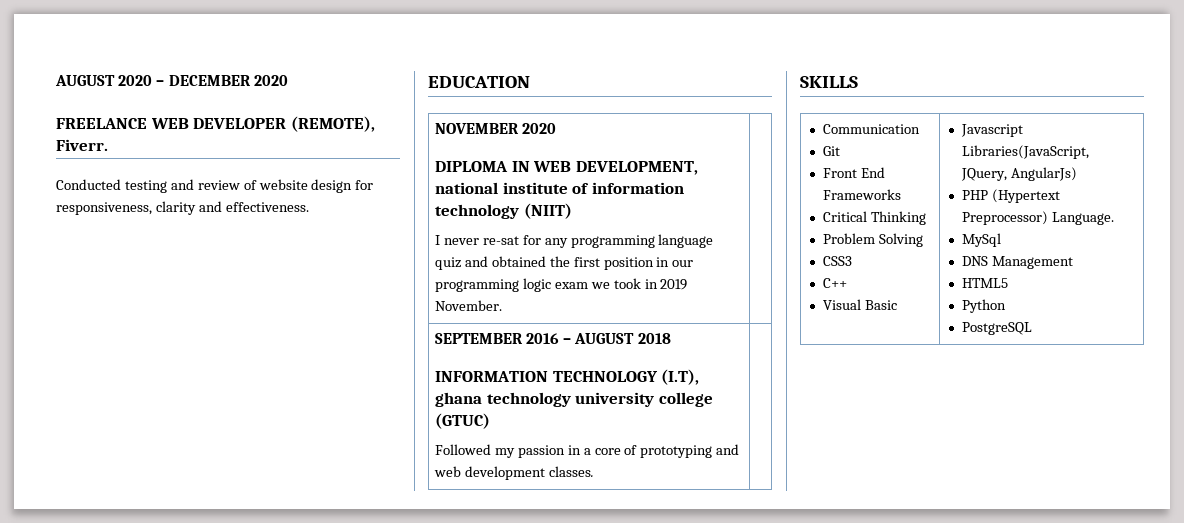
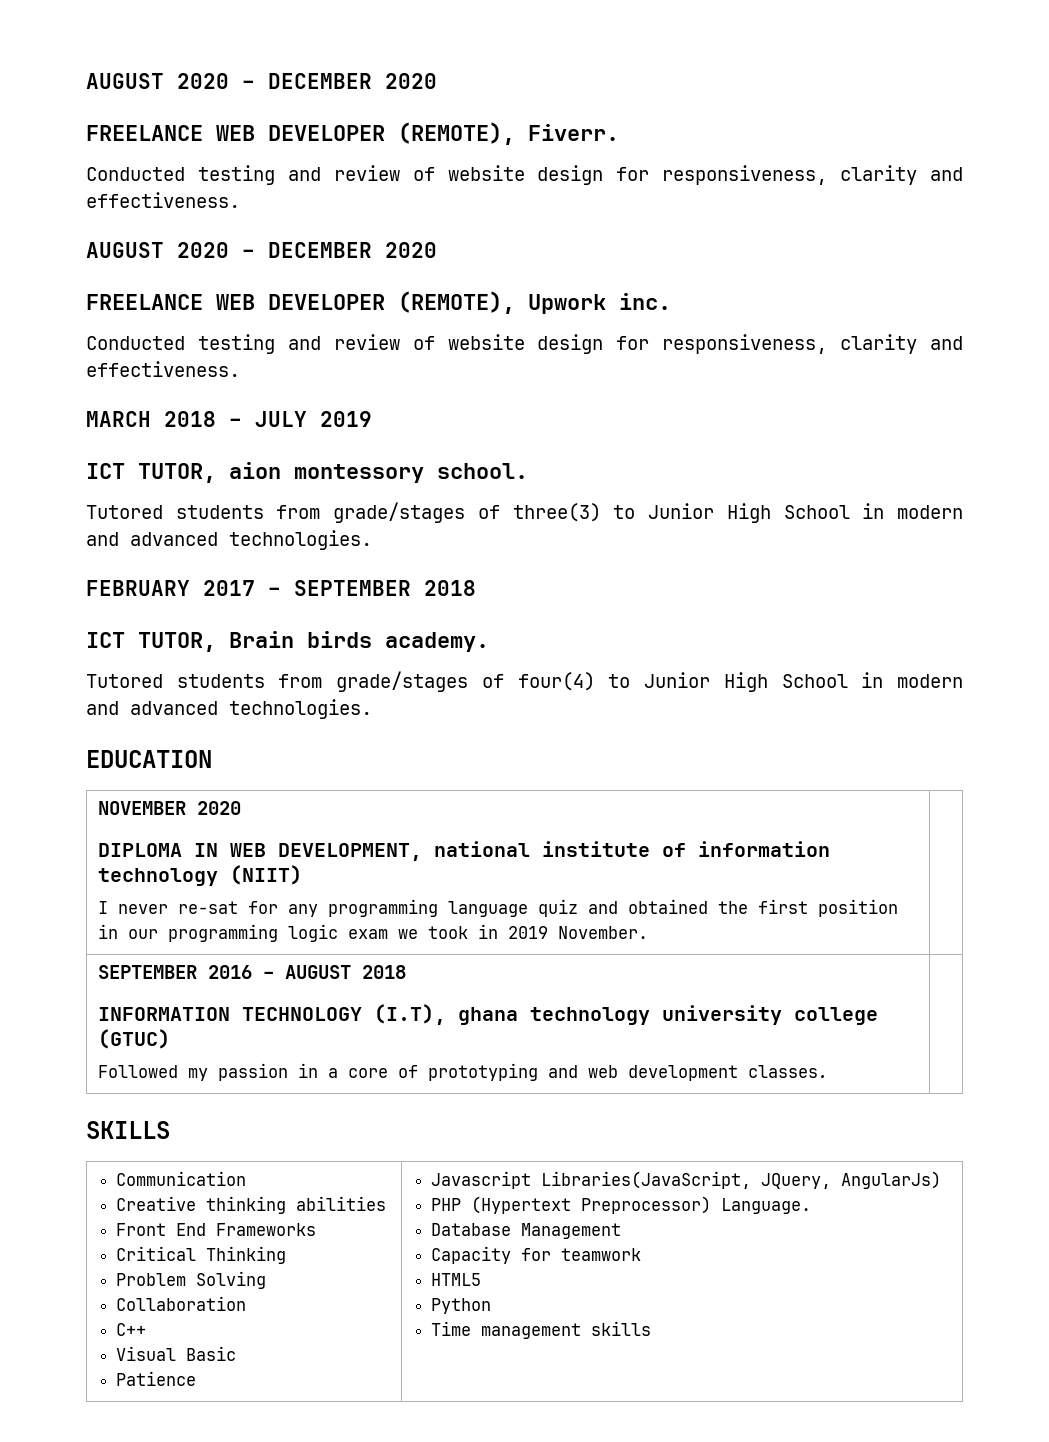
(309, 207) none -> [86,242,437,258] [86,291,671,314] [86,334,963,354] [86,361,240,377] [86,411,372,427] [86,462,528,483] [86,502,964,523] [86,530,372,550] [86,580,476,596] [86,631,489,652] [86,671,964,692] [86,699,372,719] // AUGUST 2020 – DECEMBER 2020 // FREELANCE WEB DEVELOPER (REMOTE), Upwork inc. // Conducted testing and review of website design for responsiveness, clarity and effectiveness. // MARCH 2018 – JULY 2019 // ICT TUTOR, aion montessory school. // Tutored students from grade/stages of three(3) to Junior High School in modern and advanced technologies. // FEBRUARY 2017 – SEPTEMBER 2018 // ICT TUTOR, Brain birds academy. // Tutored students from grade/stages of four(4) to Junior High School in modern and advanced technologies.
[822,146,840,156] Git -> [116,1196,387,1214] Creative thinking abilities
[822,256,852,266] CSS3 -> [116,1296,247,1311] Collaboration
(897, 305) none -> [116,1371,197,1386] // Patience
[961,233,1001,247] [961,256,1073,269] MySql // DNS Management -> [431,1223,622,1239] [431,1246,642,1264] Database Management // Capacity for teamwork
[961,322,1032,335] PostgreSQL -> [431,1321,652,1339] Time management skills

